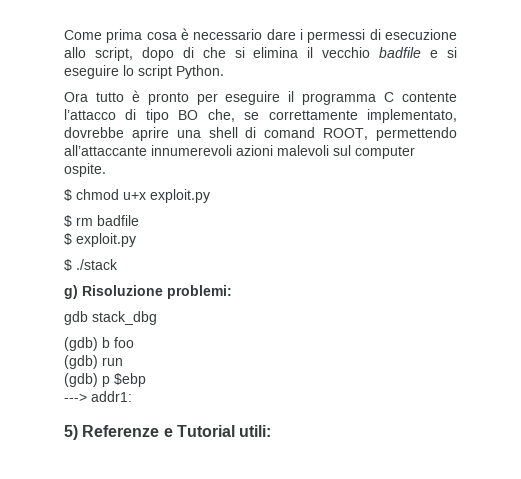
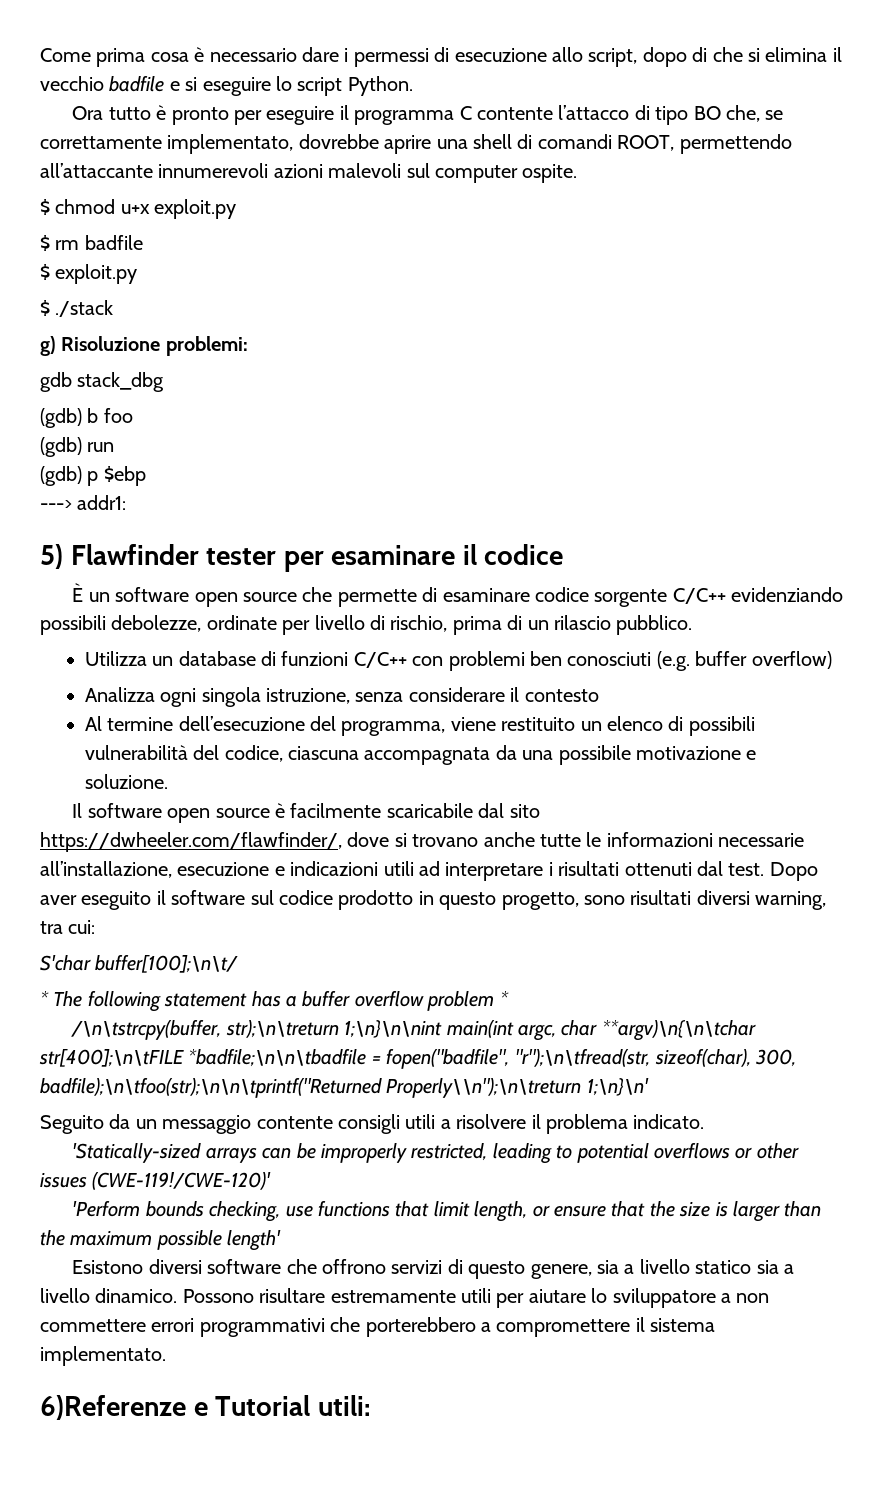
[264,127,316,138] comand -> [537,134,612,149] comandi
[82,425,160,437] Referenze -> [70,544,564,572] [72,583,844,607] [40,615,693,635] [84,651,832,671] [84,687,599,707] [84,716,755,736] [84,745,757,765] [84,774,168,789] [72,803,540,823] [40,832,805,852] [40,861,818,881] [40,890,827,910] [40,920,96,934] [40,955,239,973] [40,991,509,1012] [71,1020,756,1041] [39,1049,797,1069] [40,1078,649,1098] [40,1114,705,1134] [72,1143,799,1164] [40,1172,272,1190] [72,1201,822,1222] [40,1230,282,1251] [72,1259,794,1279] [40,1288,770,1308] [40,1317,716,1337] [40,1346,166,1366] [40,1395,186,1420] Flawfinder tester per esaminare il codice // È un software open source che permette di esaminare codice sorgente C/C++ evidenziando possibili debolezze, ordinate per livello di rischio, prima di un rilascio pubblico. // Utilizza un database di funzioni C/C++ con problemi ben conosciuti (e.g. buffer overflow) // Analizza ogni singola istruzione, senza considerare il contesto // Al termine dell’esecuzione del programma, viene restituito un elenco di possibili vulnerabilità del codice, ciascuna accompagnata da una possibile motivazione e soluzione. // Il software open source è facilmente scaricabile dal sito https://dwheeler.com/flawfinder/, dove si trovano anche tutte le informazioni necessarie all’installazione, esecuzione e indicazioni utili ad interpretare i risultati ottenuti dal test. Dopo aver eseguito il software sul codice prodotto in questo progetto, sono risultati diversi warning, tra cui: // S'char buffer[100];\n\t/ // * The following statement has a buffer overflow problem * // /\n\tstrcpy(buffer, str);\n\treturn 1;\n}\n\nint main(int argc, char **argv)\n{\n\tchar str[400];\n\tFILE *badfile;\n\n\tbadfile = fopen("badfile", "r");\n\tfread(str, sizeof(char), 300, badfile);\n\tfoo(str);\n\n\tprintf("Returned Properly\\n");\n\treturn 1;\n}\n' // Seguito da un messaggio contente consigli utili a risolvere il problema indicato. // 'Statically-sized arrays can be improperly restricted, leading to potential overflows or other issues (CWE-119!/CWE-120)' // 'Perform bounds checking, use functions that limit length, or ensure that the size is larger than the maximum possible length' // Esistono diversi software che offrono servizi di questo genere, sia a livello statico sia a livello dinamico. Possono risultare estremamente utili per aiutare lo sviluppatore a non commettere errori programmativi che porterebbero a compromettere il sistema implementato. // 6)Referenze

